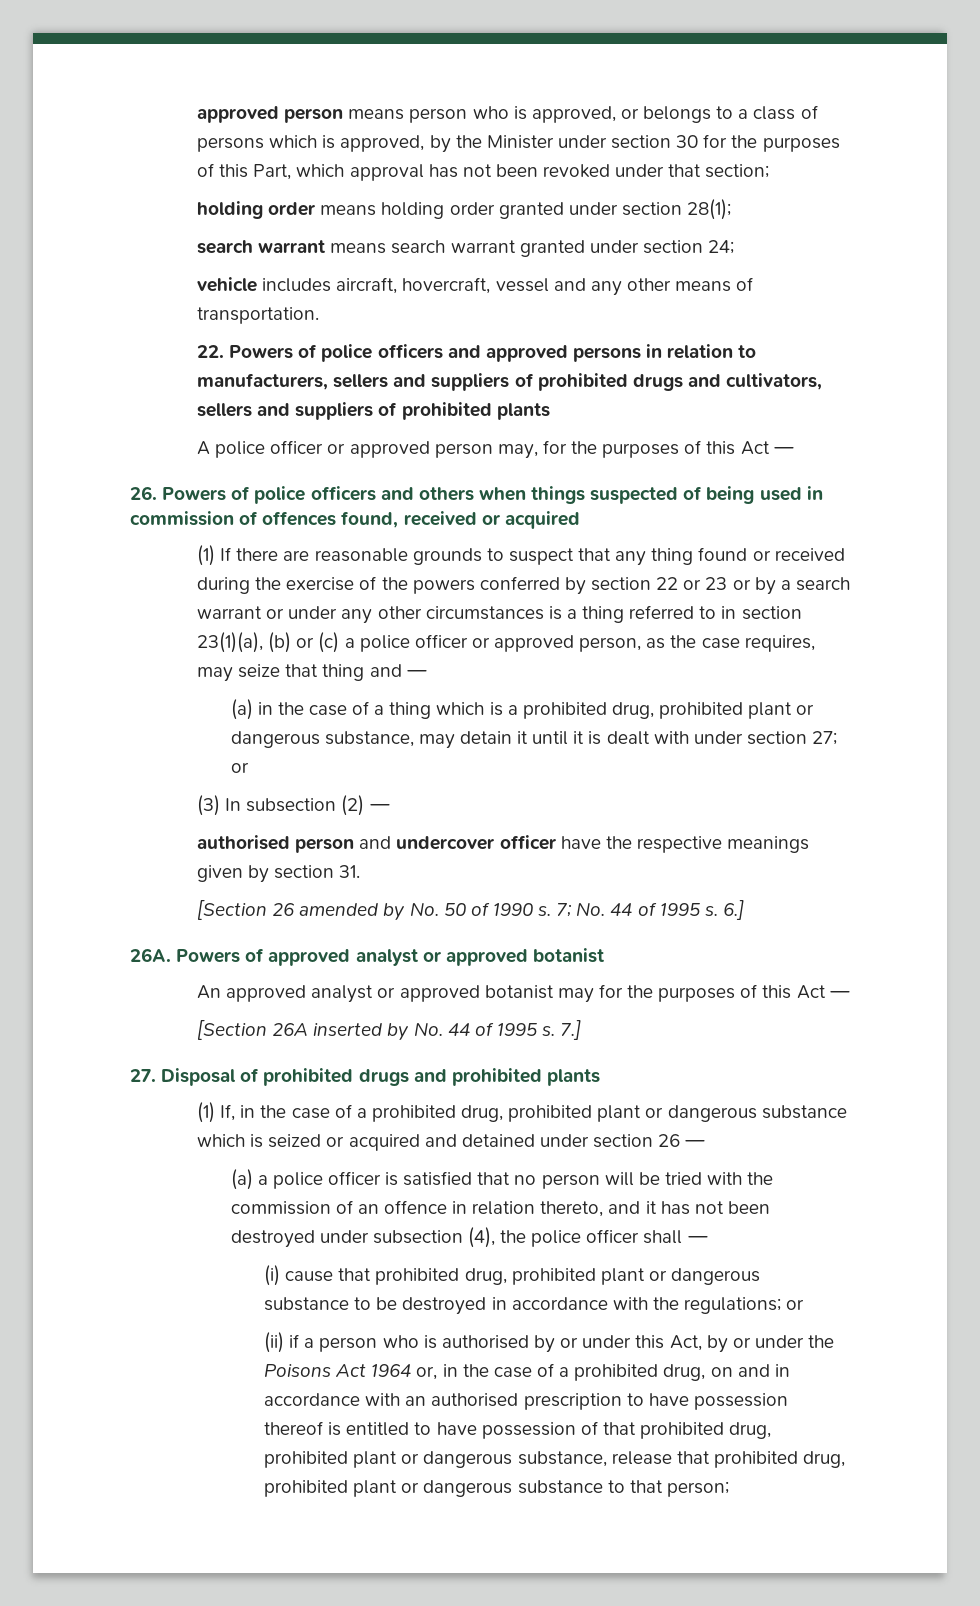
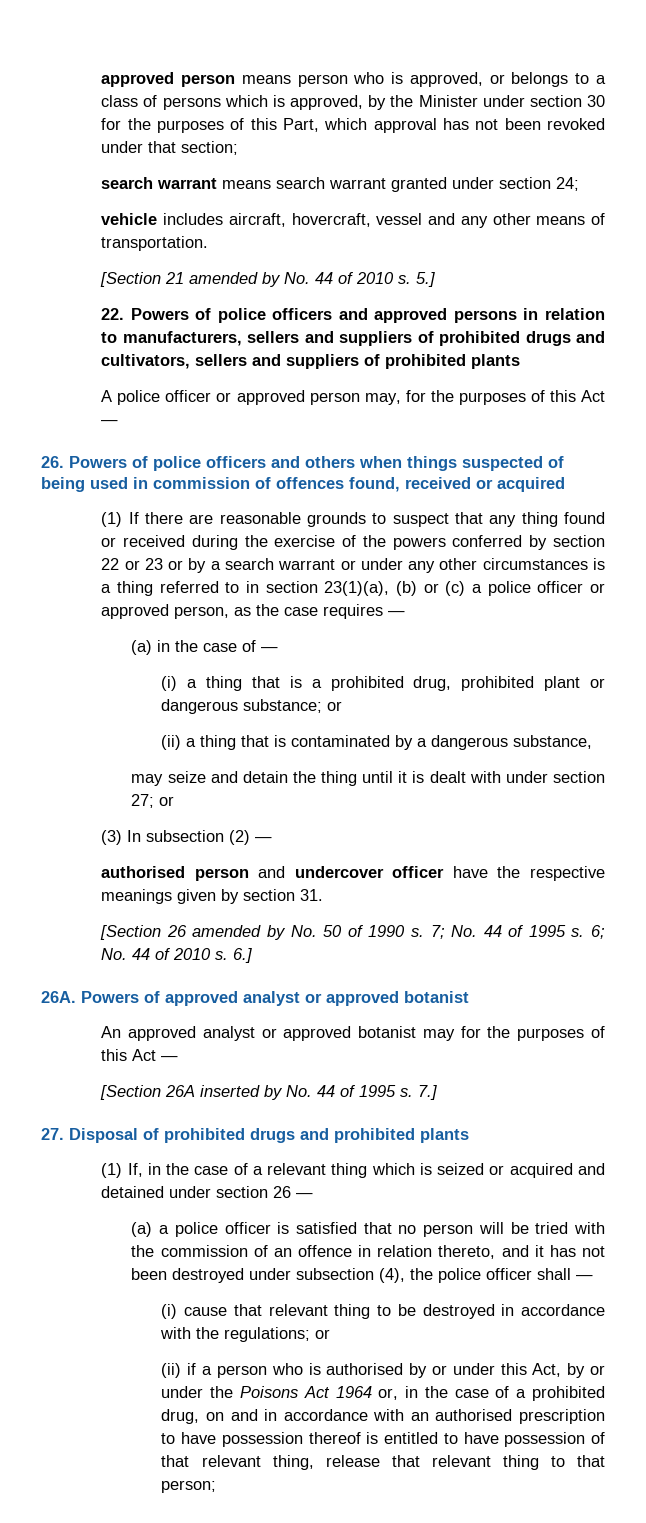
[197,199,732,220] // holding order means holding order granted under section 28(1); -> (239, 148) none
(320, 315) none -> [100,272,436,287] // [Section 21 amended by No. 44 of 2010 s. 5.]
[744,635,815,652] [197,664,402,682] requires, may seize that thing and -> [323,604,384,619] requires
[374,702,485,719] a thing which -> [261,647,279,652] [161,676,281,691] — // (i) a thing that
[324,731,529,749] substance, may detain it -> [243,699,343,713] [161,735,593,750] [131,771,358,786] substance; or // (ii) a thing that is contaminated by a dangerous substance, // may seize and detain the thing
(718, 911) none -> [591,925,605,939] [101,948,229,960] 6; No. 44 of 2010 s.
[371,1105,847,1122] prohibited drug, prohibited plant or dangerous substance -> [267,1163,368,1178] relevant thing
[375,1268,761,1285] [264,1297,350,1311] prohibited drug, prohibited plant or dangerous substance -> [268,1304,371,1319] relevant thing
[640,1422,772,1439] [264,1451,846,1468] [264,1480,603,1497] prohibited drug, prohibited plant or dangerous substance, release that prohibited drug, prohibited plant or dangerous substance -> [201,1455,539,1470] relevant thing, release that relevant thing

